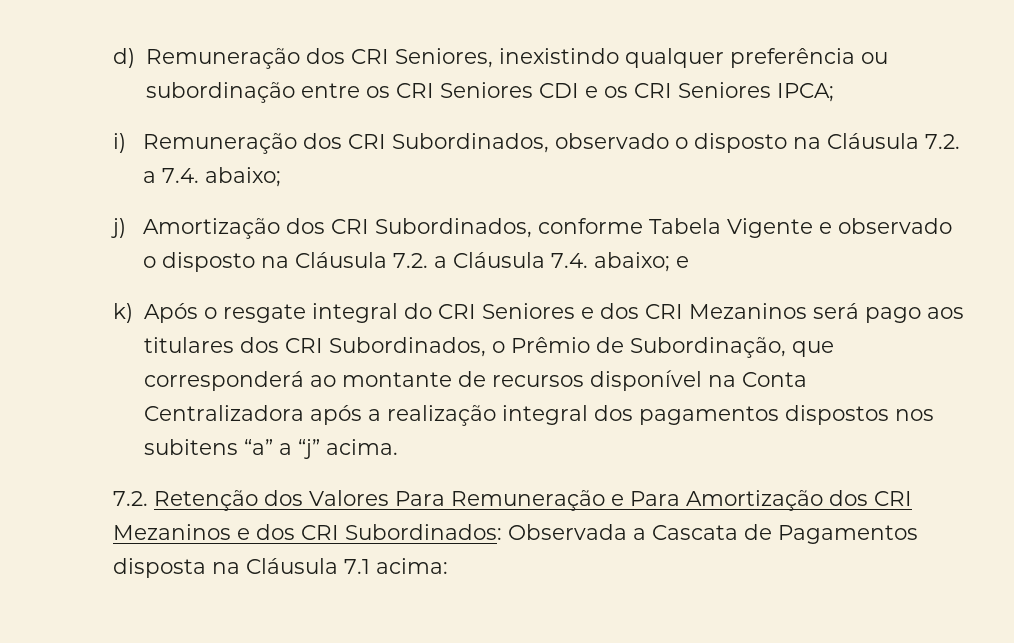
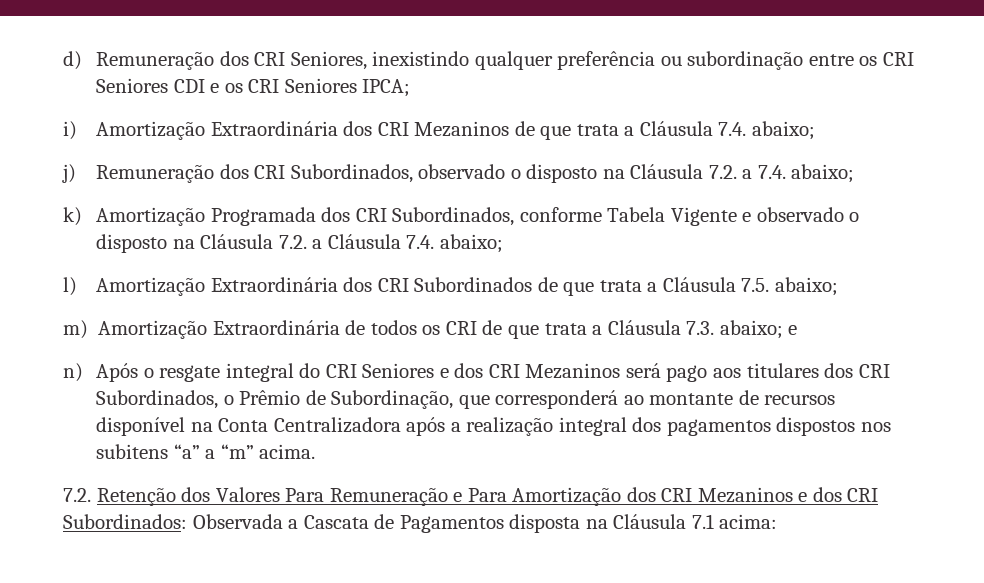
(126, 143) none -> [96,121,815,140] [62,164,76,183] Amortização Extraordinária dos CRI Mezaninos de que trata a Cláusula 7.4. abaixo; // j)
[111,218,281,239] j) Amortização -> [63,207,316,226] k) Amortização Programada
(671, 262) none -> [63,277,838,296] [63,320,783,339] // l) Amortização Extraordinária dos CRI Subordinados de que trata a Cláusula 7.5. abaixo; // m) Amortização Extraordinária de todos os CRI de que trata a Cláusula 7.3. abaixo;
[113,303,133,323] k) -> [63,363,83,382] n)
[297,439,320,459] “j” -> [220,444,254,459] “m”

